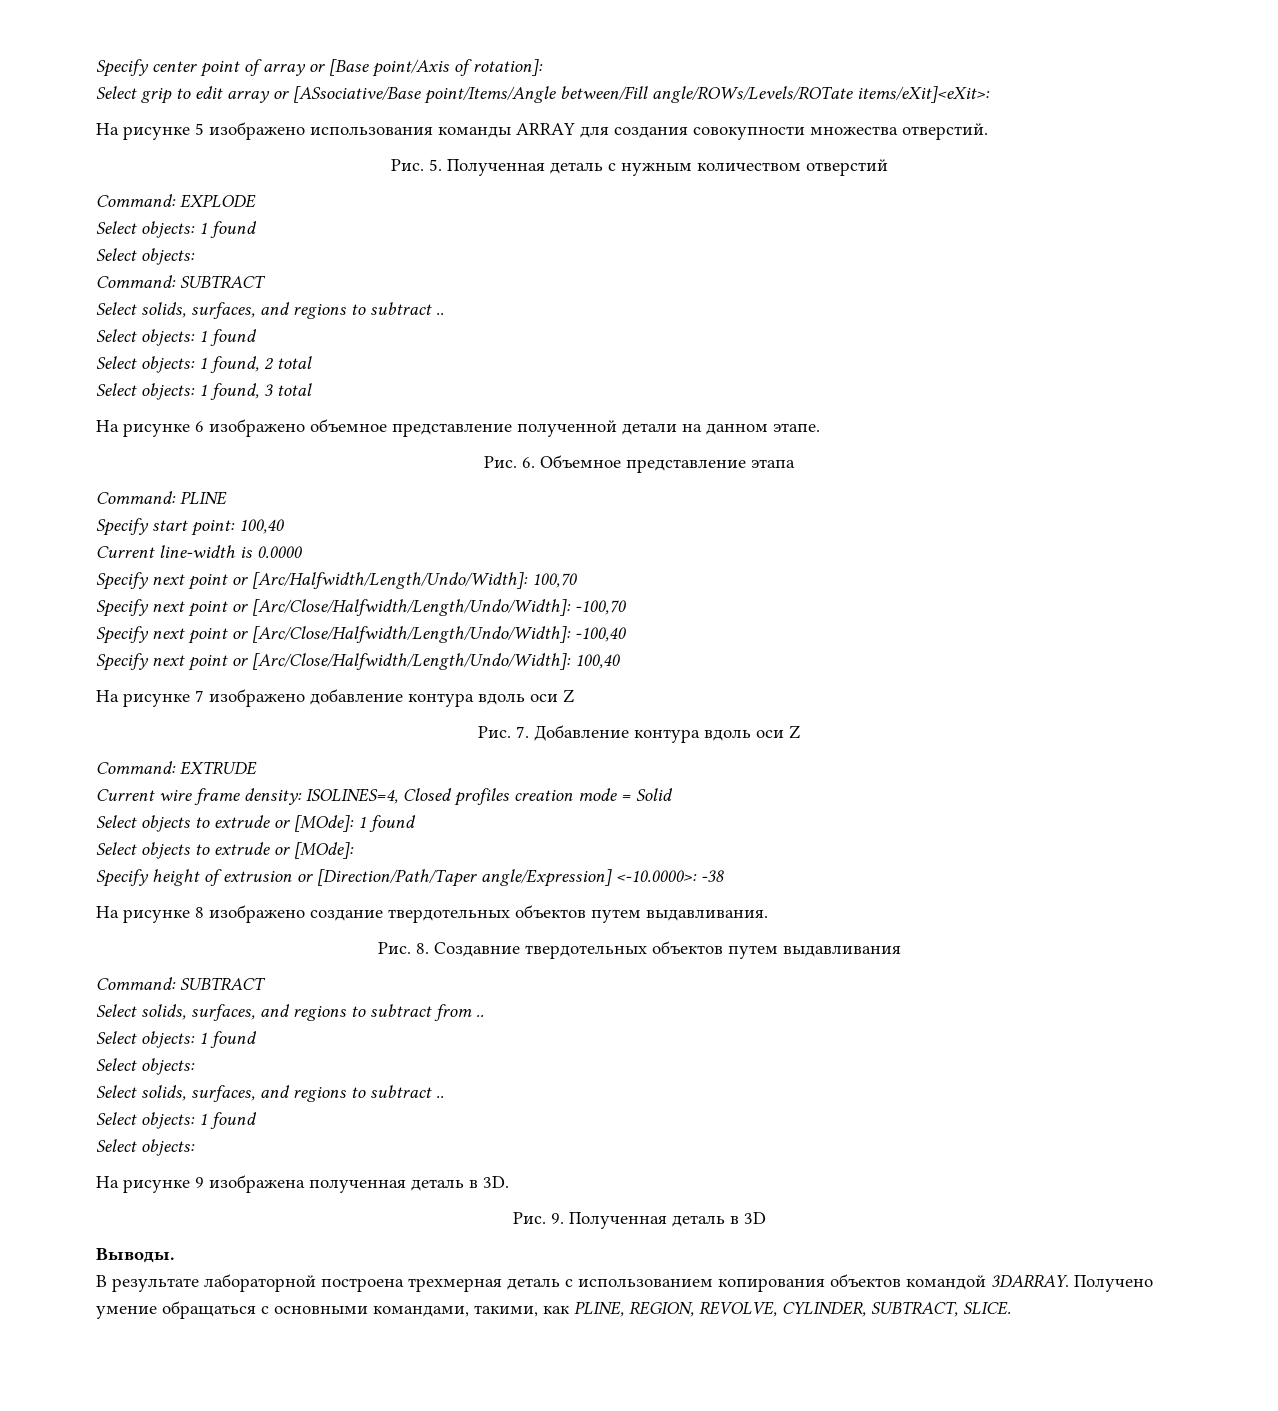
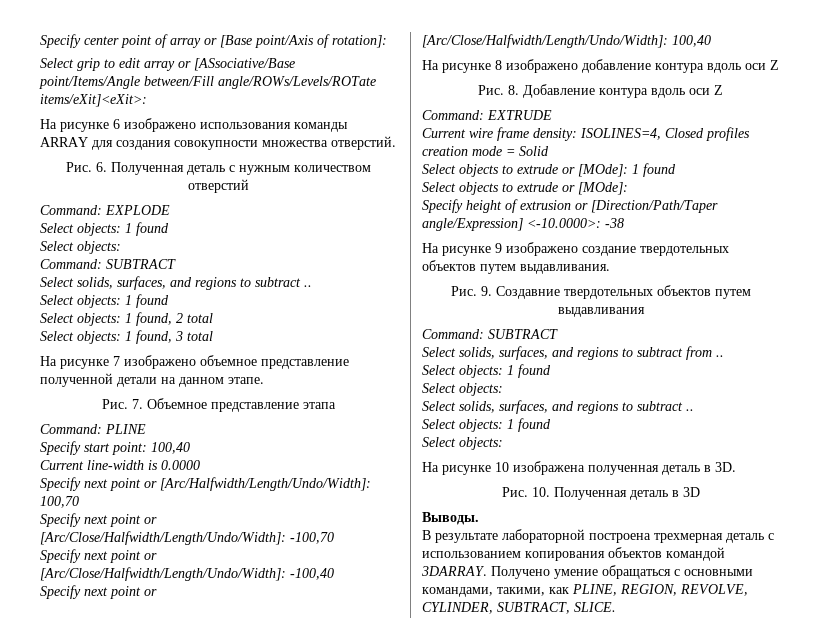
[195,123,204,135] 5 -> [113,119,120,129] 6
[428,159,442,171] 5. -> [96,162,107,172] 6.
[195,421,204,432] 6 -> [113,356,120,366] 7
[522,457,535,468] 6. -> [132,399,143,409] 7.
[195,690,204,702] 7 -> [495,60,502,70] 8
[516,726,529,738] 7. -> [508,85,519,95] 8.
[195,907,204,918] 8 -> [495,243,502,253] 9
[415,943,429,954] 8. -> [480,286,492,296] 9.
[195,1177,204,1188] 9 -> [495,462,509,472] 10
[550,1213,564,1224] 9. -> [531,487,550,497] 10.

